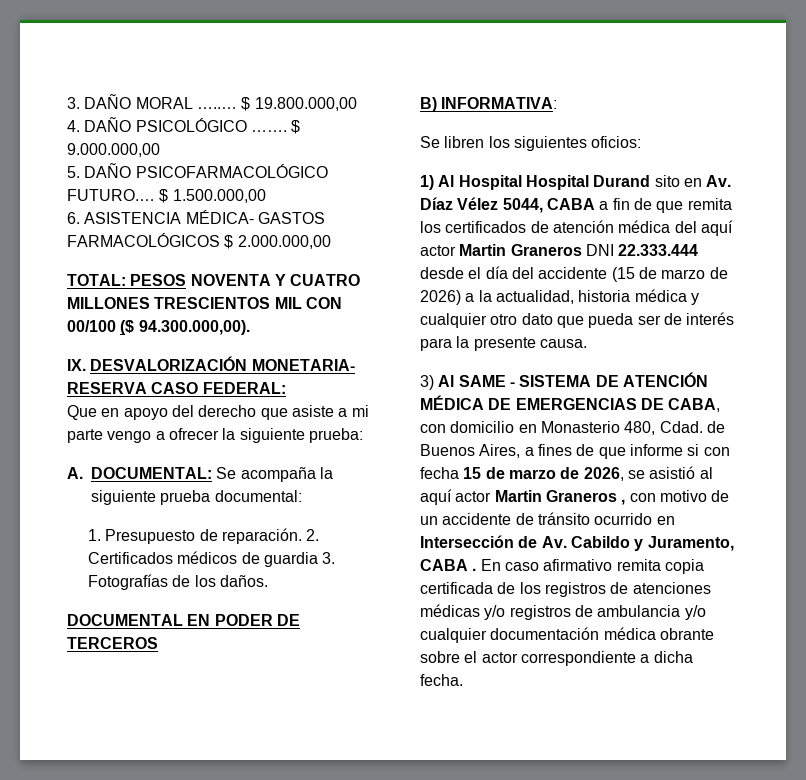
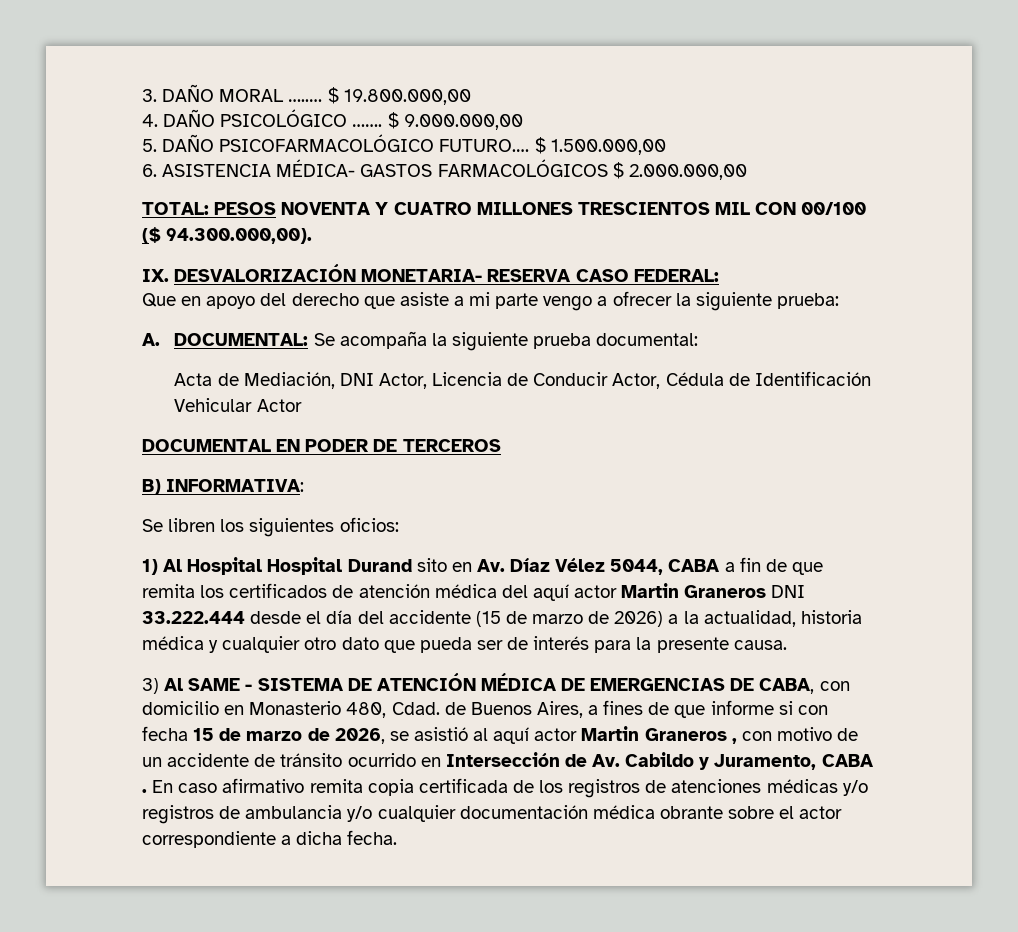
[88,528,320,544] [88,551,336,567] [88,574,269,590] 1. Presupuesto de reparación. 2. Certificados médicos de guardia 3. Fotografías de los daños. -> [174,371,871,389] [174,398,302,412] Acta de Mediación, DNI Actor, Licencia de Conducir Actor, Cédula de Identificación Vehicular Actor
[618,244,699,256] 22.333.444 -> [142,611,245,624] 33.222.444

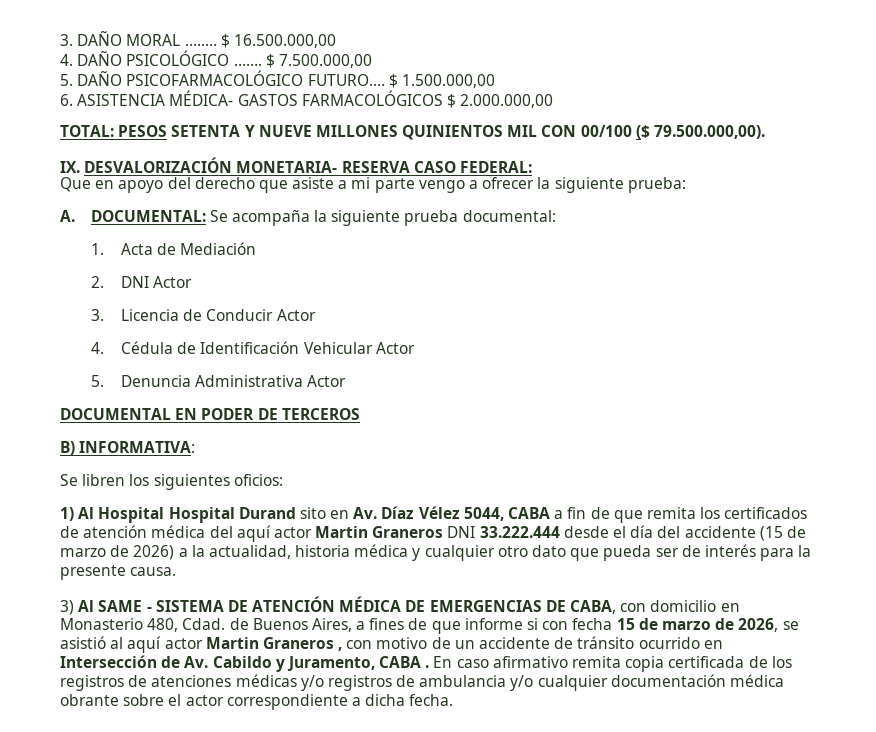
[343,89,471,105] 19.800.000,00 -> [233,34,336,48] 16.500.000,00
[403,114,523,130] 9.000.000,00 -> [278,54,372,68] 7.500.000,00
[281,202,710,215] NOVENTA Y CUATRO MILLONES TRESCIENTOS -> [171,125,504,140] SETENTA Y NUEVE MILLONES QUINIENTOS
[166,228,313,244] 94.300.000,00). -> [654,125,766,139] 79.500.000,00).
(699, 339) none -> [90,243,104,255] 1.
[243,372,427,389] Mediación, DNI Actor, -> [180,242,257,255] [90,276,193,288] [90,309,104,321] Mediación // 2. DNI Actor // 3.
[612,373,661,389] Actor, -> [276,309,316,321] [90,342,104,354] Actor // 4.
(302, 405) none -> [90,375,347,387] // 5. Denuncia Administrativa Actor

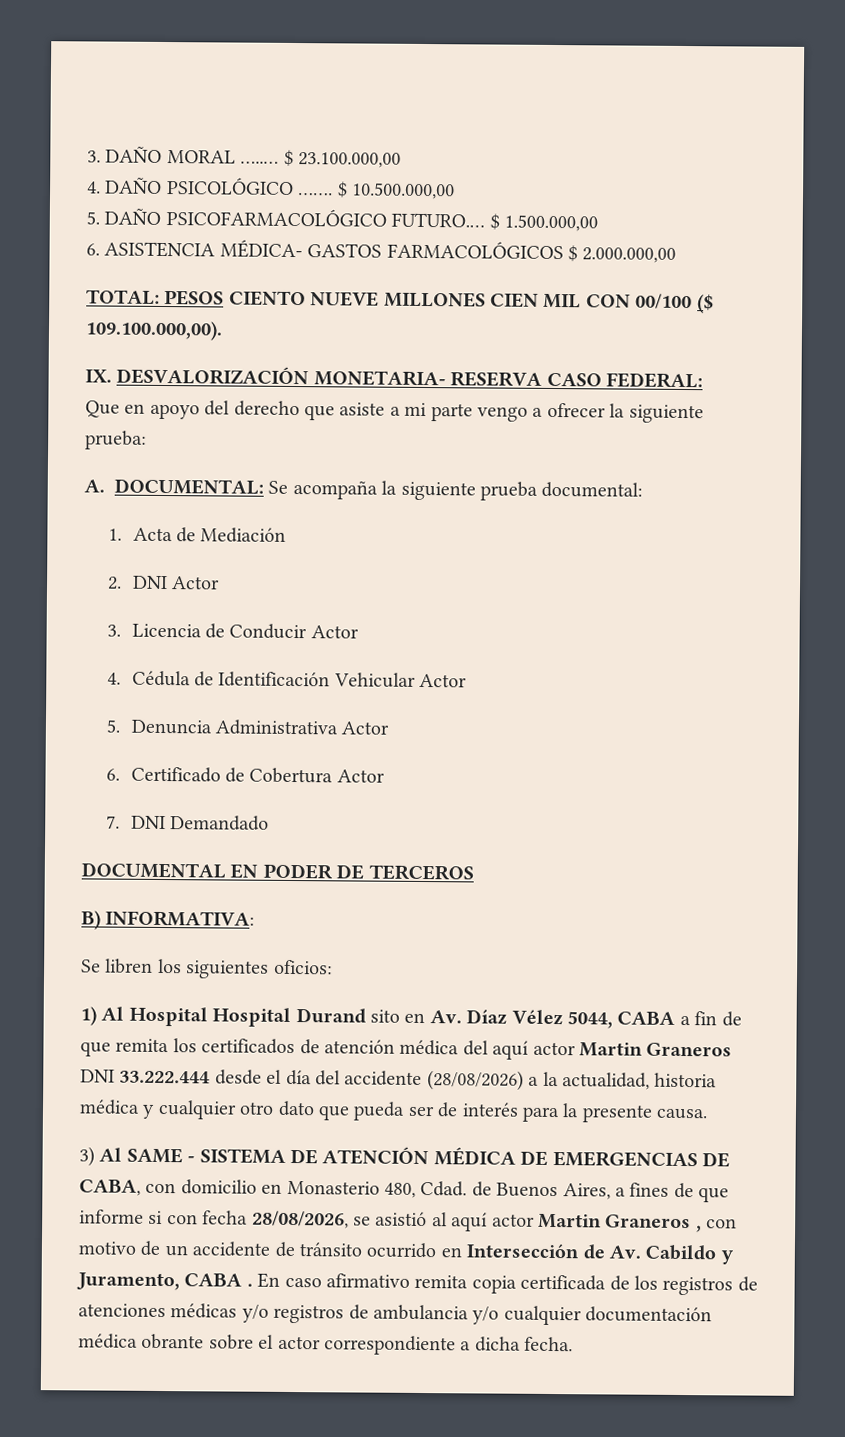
[233,34,336,48] 16.500.000,00 -> [298,152,401,168] 23.100.000,00
[278,54,372,68] 7.500.000,00 -> [351,182,455,200] 10.500.000,00
[171,125,255,137] SETENTA Y -> [228,290,306,307] CIENTO
[402,125,504,140] QUINIENTOS -> [490,292,539,308] CIEN
[654,125,766,139] 79.500.000,00). -> [85,320,223,341] 109.100.000,00).
(347, 381) none -> [106,766,385,784] [106,815,270,831] // 6. Certificado de Cobertura Actor // 7. DNI Demandado
[759,526,806,541] [60,545,175,560] (15 de marzo de 2026) -> [426,1070,524,1091] (28/08/2026)
[616,618,779,632] 15 de marzo de 2026, -> [251,1210,349,1229] 28/08/2026,

